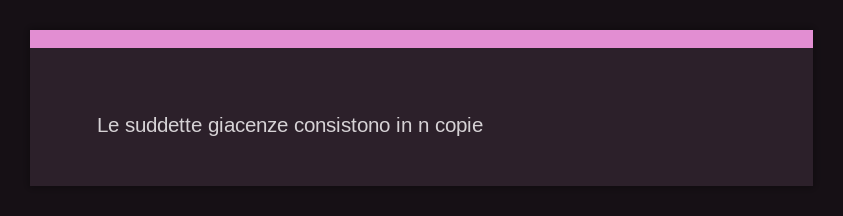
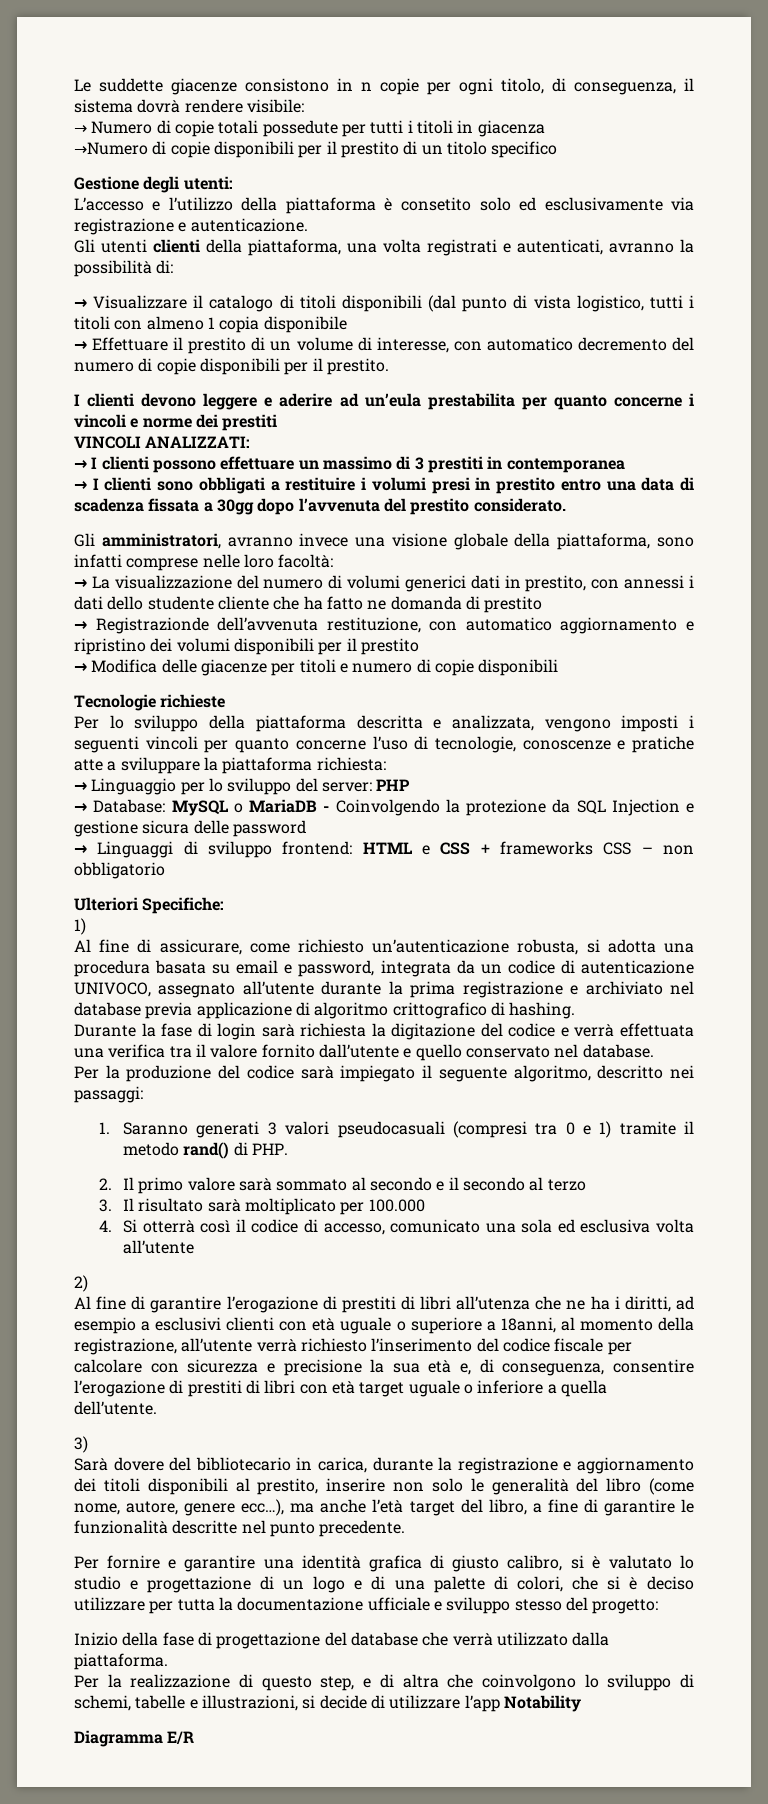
(483, 126) none -> [427,78,694,95] [74,99,304,113] [74,120,545,137] [74,141,558,158] [74,176,233,193] [74,197,695,214] [74,218,308,235] [74,239,694,256] [74,260,174,277] [74,295,694,312] [74,316,347,333] [74,337,694,354] [74,358,389,375] [74,393,694,410] [74,414,278,431] [74,436,251,449] [74,456,625,473] [74,477,695,494] [74,498,566,515] [74,533,694,550] [74,554,334,571] [74,575,694,592] [74,596,543,613] [74,617,694,634] [74,638,419,655] [74,659,559,676] [74,694,226,711] [74,715,695,732] [74,736,695,753] [74,757,386,774] [74,778,411,795] [74,799,694,816] [74,820,306,837] [74,841,695,858] [74,862,165,879] [74,897,225,914] [74,918,86,935] [74,939,695,955] [74,960,694,977] [74,981,695,998] [74,1002,576,1019] [74,1023,695,1040] [74,1044,654,1061] [74,1065,695,1082] [74,1086,143,1103] [98,1121,695,1138] [123,1142,289,1159] [98,1177,586,1194] [98,1198,425,1215] [98,1219,694,1235] [123,1240,195,1254] [74,1275,88,1292] [74,1296,694,1313] [74,1317,695,1334] [74,1338,632,1355] [74,1359,694,1376] [74,1380,607,1397] [74,1401,157,1415] [74,1436,88,1453] [74,1457,695,1474] [74,1478,694,1495] [74,1499,694,1516] [74,1520,406,1537] [74,1555,694,1572] [74,1576,695,1593] [74,1597,659,1614] [74,1632,610,1649] [74,1653,168,1670] [74,1674,694,1691] [74,1695,581,1712] [74,1730,195,1747] per ogni titolo, di conseguenza, il sistema dovrà rendere visibile: // → Numero di copie totali possedute per tutti i titoli in giacenza // →Numero di copie disponibili per il prestito di un titolo specifico // Gestione degli utenti: // L’accesso e l’utilizzo della piattaforma è consetito solo ed esclusivamente via registrazione e autenticazione. // Gli utenti clienti della piattaforma, una volta registrati e autenticati, avranno la possibilità di: // → Visualizzare il catalogo di titoli disponibili (dal punto di vista logistico, tutti i titoli con almeno 1 copia disponibile // → Effettuare il prestito di un volume di interesse, con automatico decremento del numero di copie disponibili per il prestito. // I clienti devono leggere e aderire ad un’eula prestabilita per quanto concerne i vincoli e norme dei prestiti // VINCOLI ANALIZZATI: // → I clienti possono effettuare un massimo di 3 prestiti in contemporanea // → I clienti sono obbligati a restituire i volumi presi in prestito entro una data di scadenza fissata a 30gg dopo l’avvenuta del prestito considerato. // Gli amministratori, avranno invece una visione globale della piattaforma, sono infatti comprese nelle loro facoltà: // → La visualizzazione del numero di volumi generici dati in prestito, con annessi i dati dello studente cliente che ha fatto ne domanda di prestito // → Registrazionde dell’avvenuta restituzione, con automatico aggiornamento e ripristino dei volumi disponibili per il prestito // → Modifica delle giacenze per titoli e numero di copie disponibili // Tecnologie richieste // Per lo sviluppo della piattaforma descritta e analizzata, vengono imposti i seguenti vincoli per quanto concerne l’uso di tecnologie, conoscenze e pratiche atte a sviluppare la piattaforma richiesta: // → Linguaggio per lo sviluppo del server: PHP // → Database: MySQL o MariaDB - Coinvolgendo la protezione da SQL Injection e gestione sicura delle password // → Linguaggi di sviluppo frontend: HTML e CSS + frameworks CSS – non obbligatorio // Ulteriori Specifiche: // 1) // Al fine di assicurare, come richiesto un’autenticazione robusta, si adotta una procedura basata su email e password, integrata da un codice di autenticazione UNIVOCO, assegnato all’utente durante la prima registrazione e archiviato nel database previa applicazione di algoritmo crittografico di hashing. // Durante la fase di login sarà richiesta la digitazione del codice e verrà effettuata una verifica tra il valore fornito dall’utente e quello conservato nel database. // Per la produzione del codice sarà impiegato il seguente algoritmo, descritto nei passaggi: // 1. Saranno generati 3 valori pseudocasuali (compresi tra 0 e 1) tramite il metodo rand() di PHP. // 2. Il primo valore sarà sommato al secondo e il secondo al terzo // 3. Il risultato sarà moltiplicato per 100.000 // 4. Si otterrà così il codice di accesso, comunicato una sola ed esclusiva volta all’utente // 2) // Al fine di garantire l’erogazione di prestiti di libri all’utenza che ne ha i diritti, ad esempio a esclusivi clienti con età uguale o superiore a 18anni, al momento della registrazione, all’utente verrà richiesto l’inserimento del codice fiscale per calcolare con sicurezza e precisione la sua età e, di conseguenza, consentire l’erogazione di prestiti di libri con età target uguale o inferiore a quella dell’utente. // 3) // Sarà dovere del bibliotecario in carica, durante la registrazione e aggiornamento dei titoli disponibili al prestito, inserire non solo le generalità del libro (come nome, autore, genere ecc…), ma anche l’età target del libro, a fine di garantire le funzionalità descritte nel punto precedente. // Per fornire e garantire una identità grafica di giusto calibro, si è valutato lo studio e progettazione di un logo e di una palette di colori, che si è deciso utilizzare per tutta la documentazione ufficiale e sviluppo stesso del progetto: // Inizio della fase di progettazione del database che verrà utilizzato dalla piattaforma. // Per la realizzazione di questo step, e di altra che coinvolgono lo sviluppo di schemi, tabelle e illustrazioni, si decide di utilizzare l’app Notability // Diagramma E/R

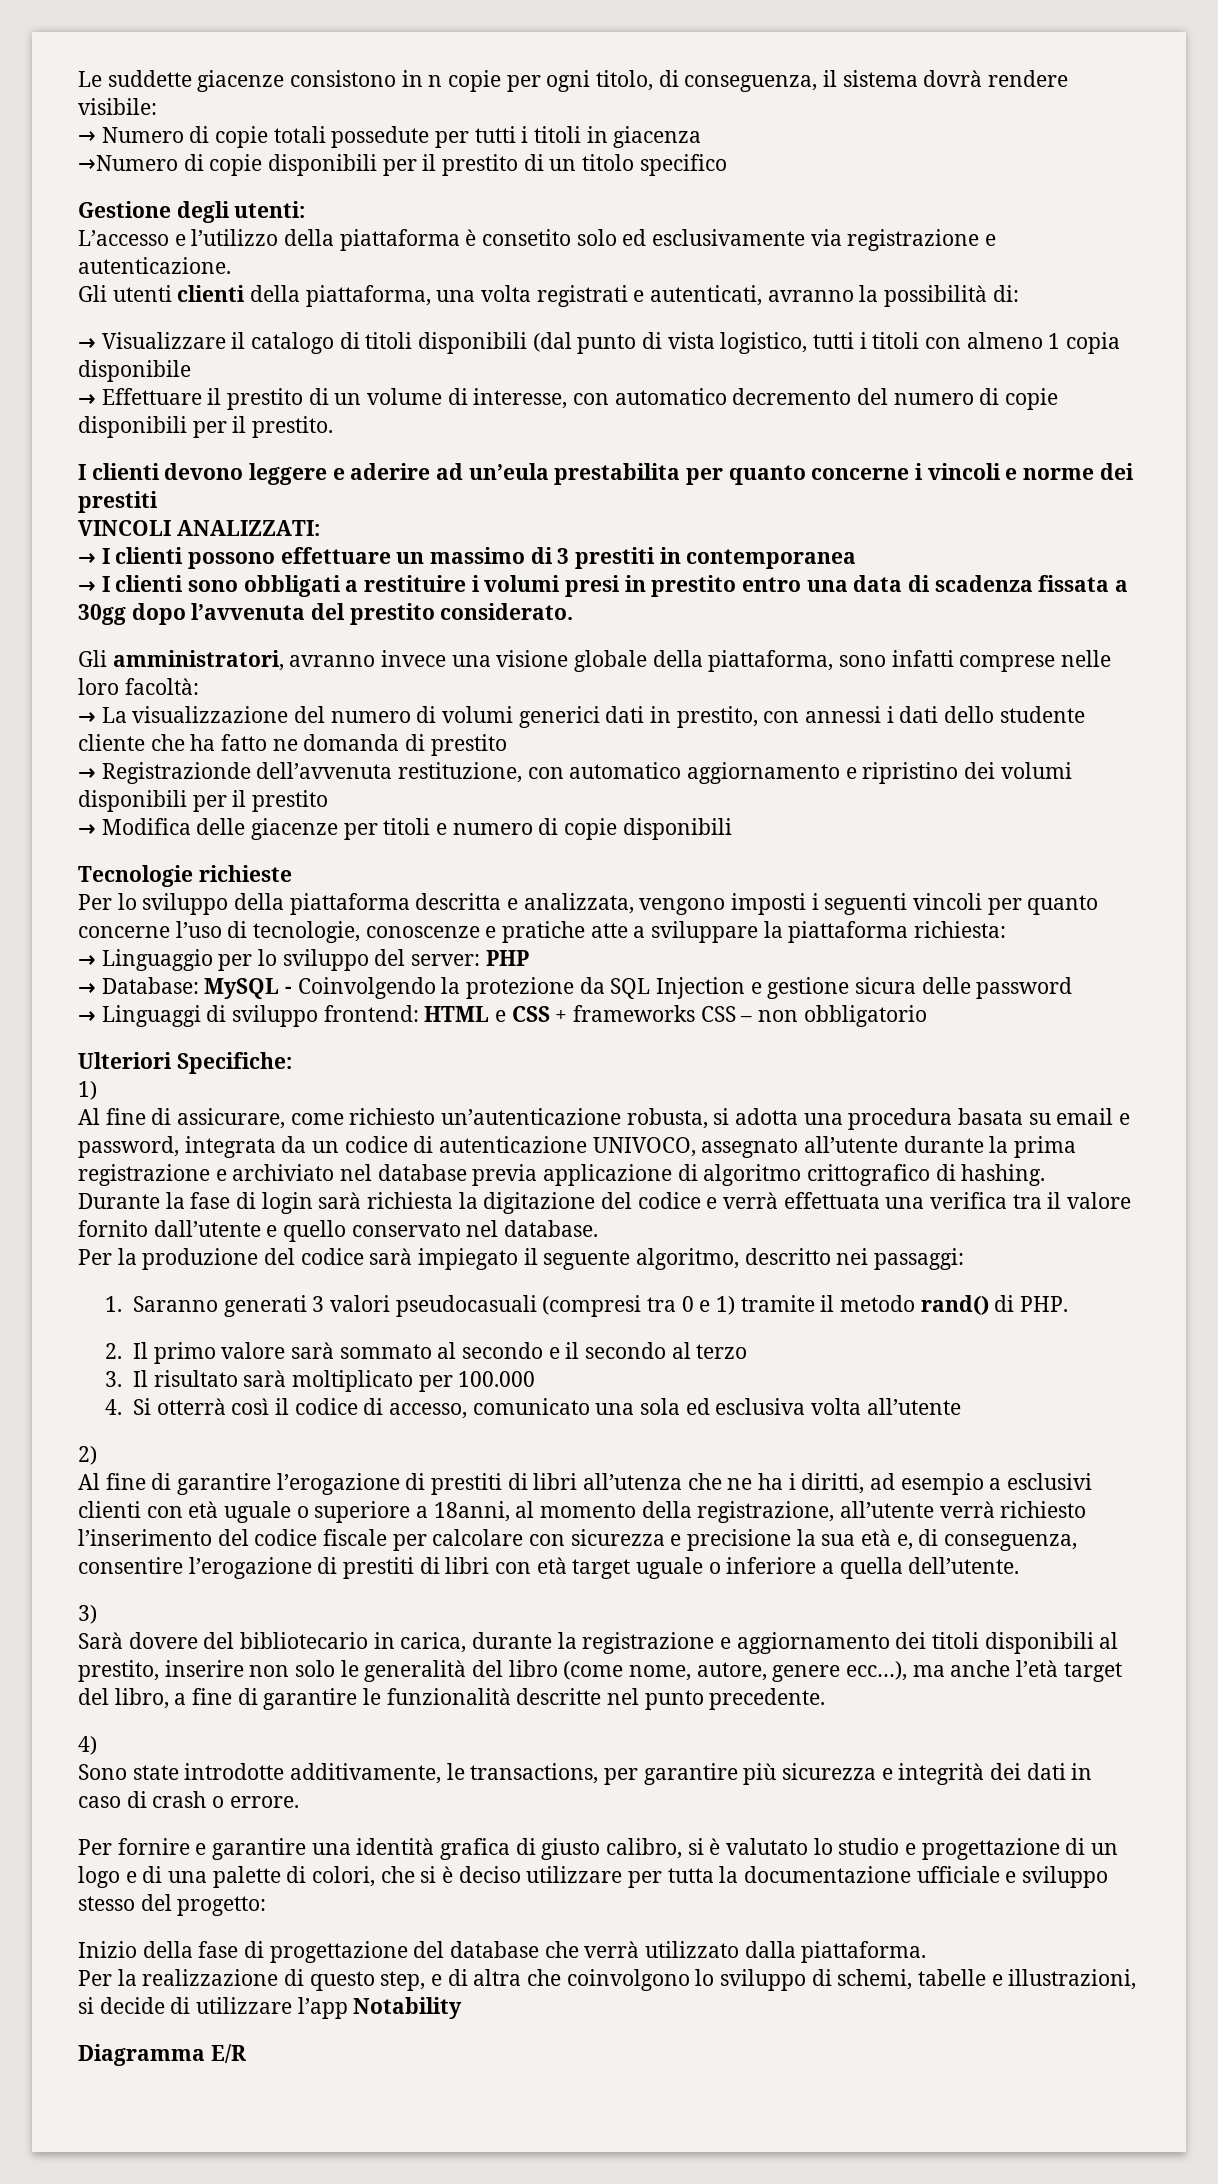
[233,799,317,813] o MariaDB -> (280, 988) none
(406, 1528) none -> [78,1736,97,1755] [78,1763,1093,1785] [78,1791,299,1808] // 4) // Sono state introdotte additivamente, le transactions, per garantire più sicurezza e integrità dei dati in caso di crash o errore.

